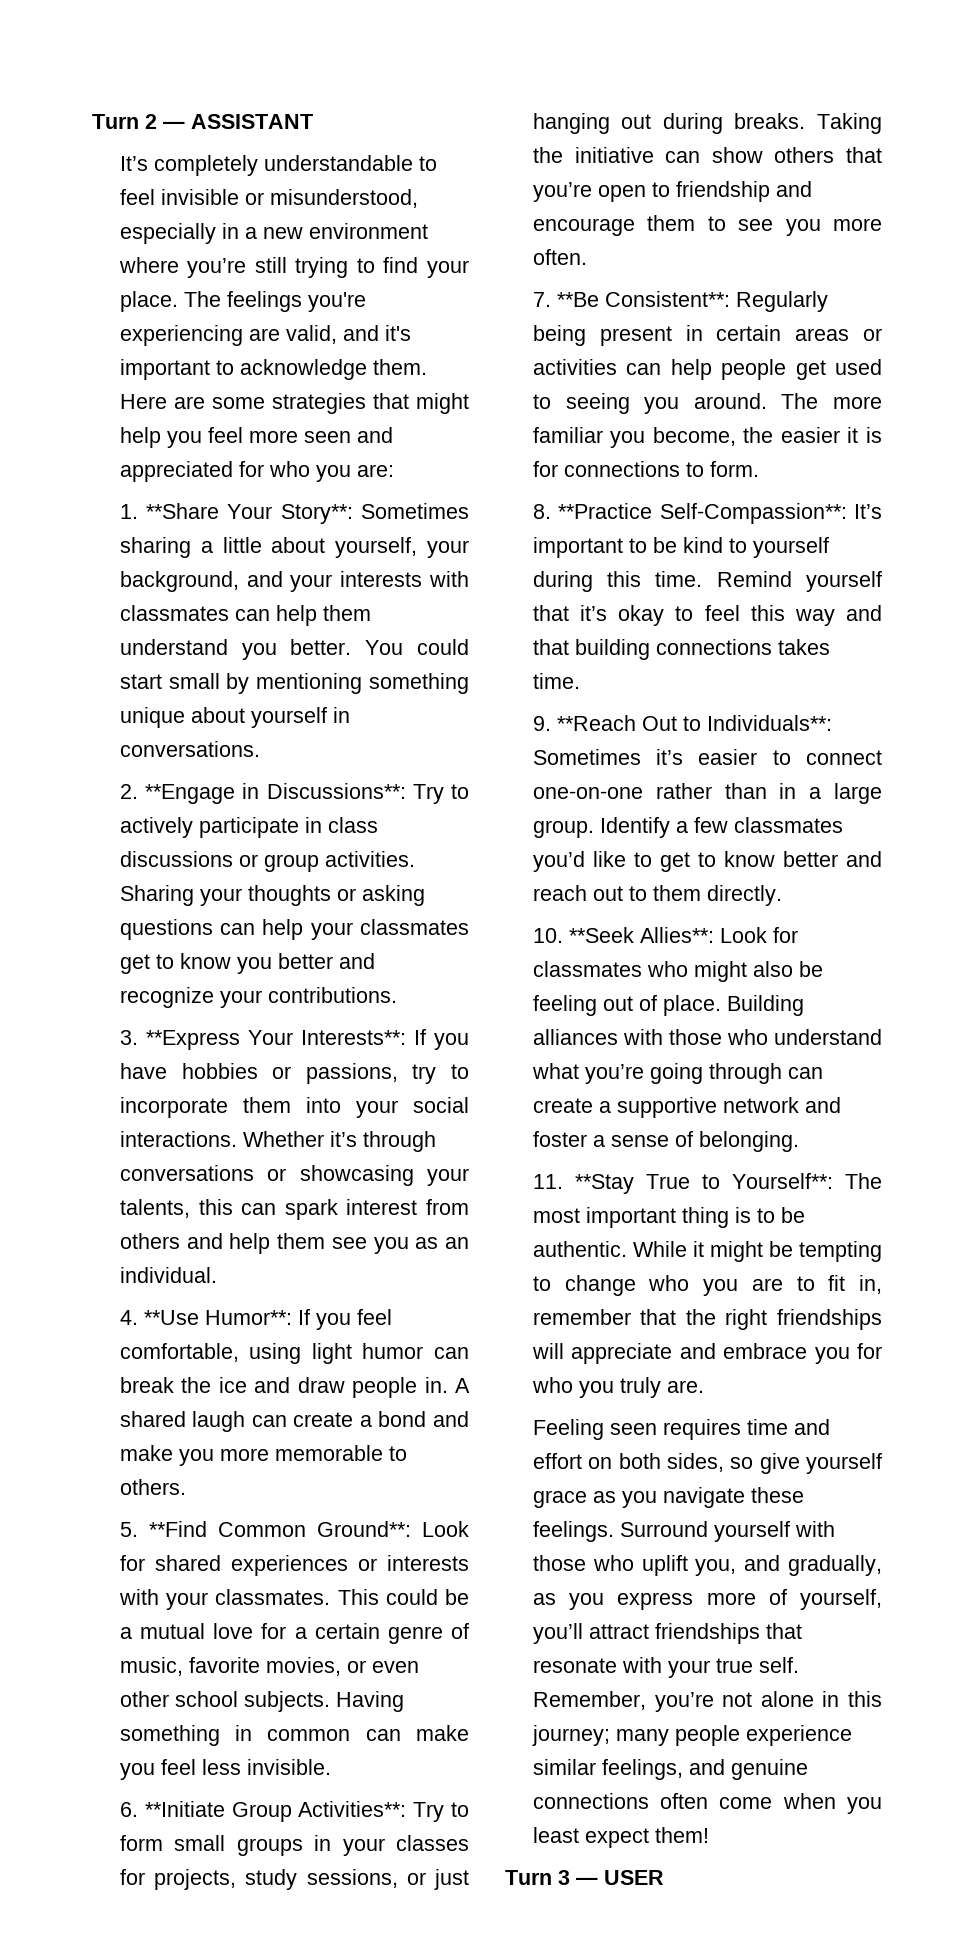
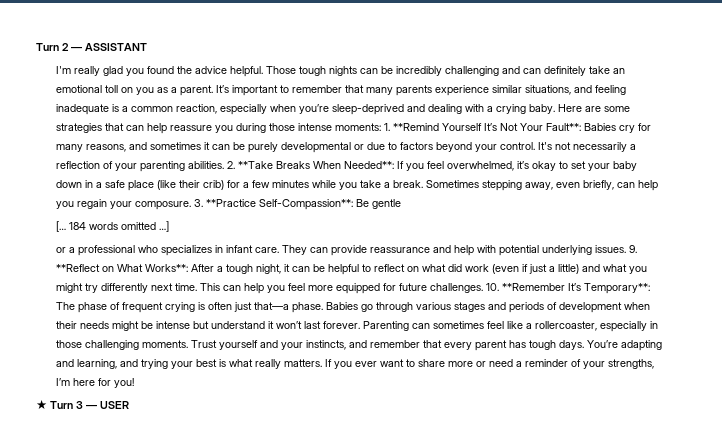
[119,155,437,176] [119,189,418,208] [119,223,428,244] [118,257,469,278] [119,291,366,312] [119,325,411,346] [119,359,427,380] It’s completely understandable to feel invisible or misunderstood, especially in a new environment where you’re still trying to find your place. The feelings you're experiencing are valid, and it's important to acknowledge them. -> [56,66,626,77] [56,85,627,96] [56,104,556,115] I'm really glad you found the advice helpful. Those tough nights can be incredibly challenging and can definitely take an emotional toll on you as a parent. It’s important to remember that many parents experience similar situations, and feeling inadequate is a common reaction, especially when you’re sleep-deprived and dealing with a crying baby.
[416,393,469,414] [119,427,393,448] [119,461,394,482] [119,503,469,524] [119,537,469,558] [119,571,469,592] [119,605,371,626] [119,639,469,660] [119,673,469,694] [119,707,350,728] [119,741,260,757] [119,783,469,804] [119,817,378,838] [119,851,415,872] [119,885,425,906] [119,919,469,940] [119,953,375,974] [119,987,397,1008] [119,1029,469,1050] [119,1063,469,1084] [119,1097,469,1118] [119,1131,436,1152] [119,1165,469,1186] [119,1199,469,1220] [119,1233,469,1254] [119,1267,217,1283] [119,1309,392,1330] [119,1343,469,1364] [119,1377,470,1398] [119,1411,469,1432] [119,1445,407,1466] [119,1479,186,1495] [119,1521,469,1537] [119,1555,469,1576] [118,1589,469,1610] [119,1623,469,1644] [119,1657,419,1676] [119,1691,404,1712] [119,1725,469,1746] [119,1759,331,1780] [119,1801,469,1822] [119,1835,469,1856] [119,1869,469,1890] [532,113,882,134] [532,147,882,163] [532,181,812,202] [532,215,882,236] [532,249,587,265] [532,291,828,312] [532,325,882,346] [532,359,882,380] [532,393,882,414] [532,427,882,448] [532,461,759,477] [532,503,882,524] [532,537,829,558] [532,571,882,592] [532,605,882,626] [532,639,830,660] [532,673,580,689] [532,715,832,731] [532,749,882,765] [532,783,882,804] [532,817,843,838] [532,851,882,872] [532,885,782,906] [532,927,798,943] [532,961,823,982] [532,995,804,1016] [532,1029,882,1045] [531,1063,823,1084] [532,1097,841,1118] [532,1131,799,1152] [532,1173,882,1194] [532,1207,805,1228] [532,1241,882,1262] [532,1275,882,1296] [532,1309,882,1330] [531,1343,882,1364] [531,1377,704,1398] [532,1419,830,1440] [532,1453,882,1474] [532,1487,804,1508] [532,1521,835,1542] [532,1555,882,1576] [532,1589,882,1610] [532,1623,802,1644] [532,1657,799,1678] [532,1691,882,1712] [531,1725,852,1746] [532,1759,808,1780] [532,1793,882,1814] [532,1827,709,1848] might help you feel more seen and appreciated for who you are: // 1. **Share Your Story**: Sometimes sharing a little about yourself, your background, and your interests with classmates can help them understand you better. You could start small by mentioning something unique about yourself in conversations. // 2. **Engage in Discussions**: Try to actively participate in class discussions or group activities. Sharing your thoughts or asking questions can help your classmates get to know you better and recognize your contributions. // 3. **Express Your Interests**: If you have hobbies or passions, try to incorporate them into your social interactions. Whether it’s through conversations or showcasing your talents, this can spark interest from others and help them see you as an individual. // 4. **Use Humor**: If you feel comfortable, using light humor can break the ice and draw people in. A shared laugh can create a bond and make you more memorable to others. // 5. **Find Common Ground**: Look for shared experiences or interests with your classmates. This could be a mutual love for a certain genre of music, favorite movies, or even other school subjects. Having something in common can make you feel less invisible. // 6. **Initiate Group Activities**: Try to form small groups in your classes for projects, study sessions, or just hanging out during breaks. Taking the initiative can show others that you’re open to friendship and encourage them to see you more often. // 7. **Be Consistent**: Regularly being present in certain areas or activities can help people get used to seeing you around. The more familiar you become, the easier it is for connections to form. // 8. **Practice Self-Compassion**: It’s important to be kind to yourself during this time. Remind yourself that it’s okay to feel this way and that building connections takes time. // 9. **Reach Out to Individuals**: Sometimes it’s easier to connect one-on-one rather than in a large group. Identify a few classmates you’d like to get to know better and reach out to them directly. // 10. **Seek Allies**: Look for classmates who might also be feeling out of place. Building alliances with those who understand what you’re going through can create a supportive network and foster a sense of belonging. // 11. **Stay True to Yourself**: The most important thing is to be authentic. While it might be tempting to change who you are to fit in, remember that the right friendships will appreciate and embrace you for who you truly are. // Feeling seen requires time and effort on both sides, so give yourself grace as you navigate these feelings. Surround yourself with those who uplift you, and gradually, as you express more of yourself, you’ll attract friendships that resonate with your true self. Remember, you’re not alone in this journey; many people experience similar feelings, and genuine connections often come when you least expect them! // -> [126,123,652,134] [56,142,637,153] [56,161,638,172] [56,180,659,191] [56,199,402,210] [56,221,170,232] [56,245,638,256] [56,264,648,275] [56,283,651,294] [56,302,651,313] [56,321,659,332] [56,340,663,351] [56,359,655,369] [56,378,135,388] [36,399,47,409] can help reassure you during those intense moments: 1. **Remind Yourself It’s Not Your Fault**: Babies cry for many reasons, and sometimes it can be purely developmental or due to factors beyond your control. It's not necessarily a reflection of your parenting abilities. 2. **Take Breaks When Needed**: If you feel overwhelmed, it’s okay to set your baby down in a safe place (like their crib) for a few minutes while you take a break. Sometimes stepping away, even briefly, can help you regain your composure. 3. **Practice Self-Compassion**: Be gentle // [… 184 words omitted …] // or a professional who specializes in infant care. They can provide reassurance and help with potential underlying issues. 9. **Reflect on What Works**: After a tough night, it can be helpful to reflect on what did work (even if just a little) and what you might try differently next time. This can help you feel more equipped for future challenges. 10. **Remember It’s Temporary**: The phase of frequent crying is often just that—a phase. Babies go through various stages and periods of development when their needs might be intense but understand it won’t last forever. Parenting can sometimes feel like a rollercoaster, especially in those challenging moments. Trust yourself and your instincts, and remember that every parent has tough days. You’re adapting and learning, and trying your best is what really matters. If you ever want to share more or need a reminder of your strengths, I’m here for you! // ★

